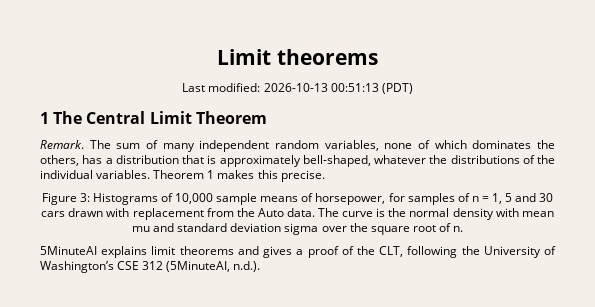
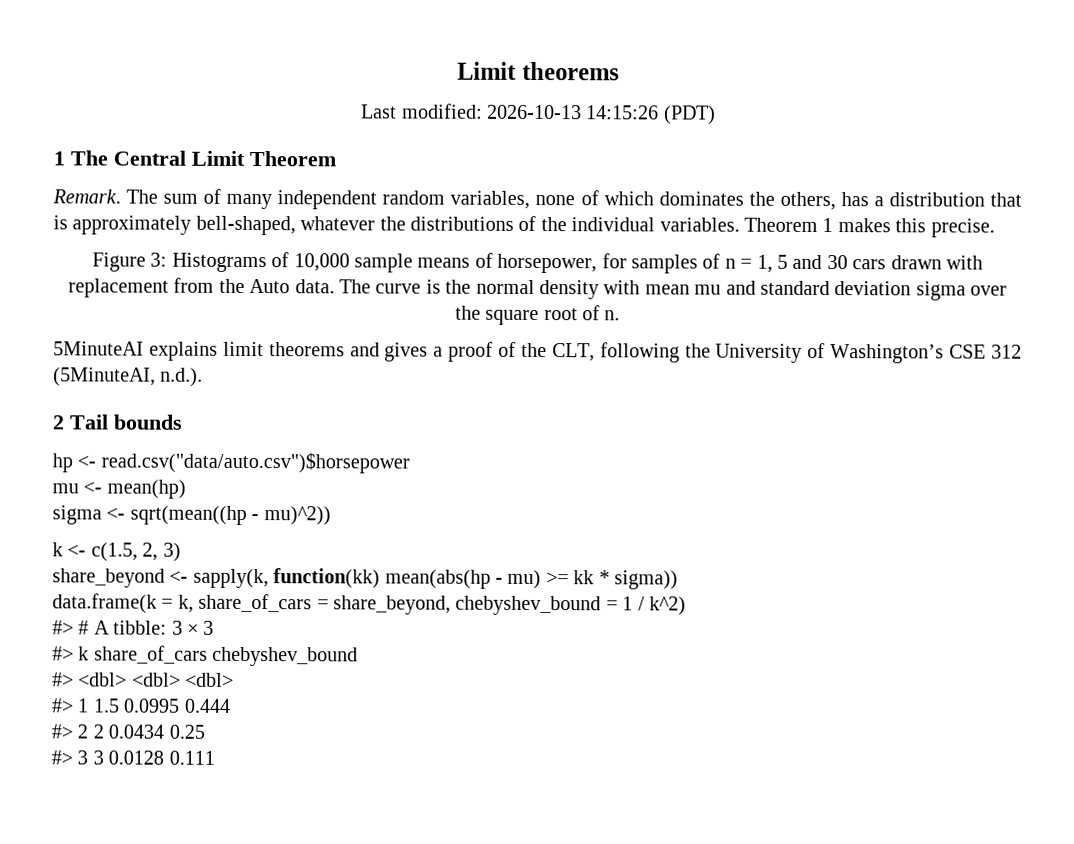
[330,83,379,92] 00:51:13 -> [586,105,660,120] 14:15:26
(261, 266) none -> [52,414,183,430] [52,451,410,474] [52,479,186,499] [52,505,331,526] [52,542,181,562] [52,568,678,590] [52,593,686,616] [52,620,215,635] [52,645,359,667] [52,672,235,687] [51,698,231,713] [51,724,205,739] [51,750,215,765] // 2 Tail bounds // hp <- read.csv("data/auto.csv")$horsepower // mu <- mean(hp) // sigma <- sqrt(mean((hp - mu)^2)) // k <- c(1.5, 2, 3) // share_beyond <- sapply(k, function(kk) mean(abs(hp - mu) >= kk * sigma)) // data.frame(k = k, share_of_cars = share_beyond, chebyshev_bound = 1 / k^2) // #> # A tibble: 3 × 3 // #> k share_of_cars chebyshev_bound // #> <dbl> <dbl> <dbl> // #> 1 1.5 0.0995 0.444 // #> 2 2 0.0434 0.25 // #> 3 3 0.0128 0.111

